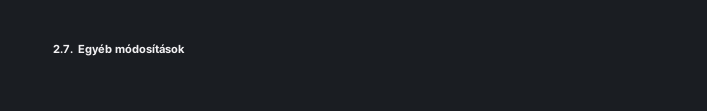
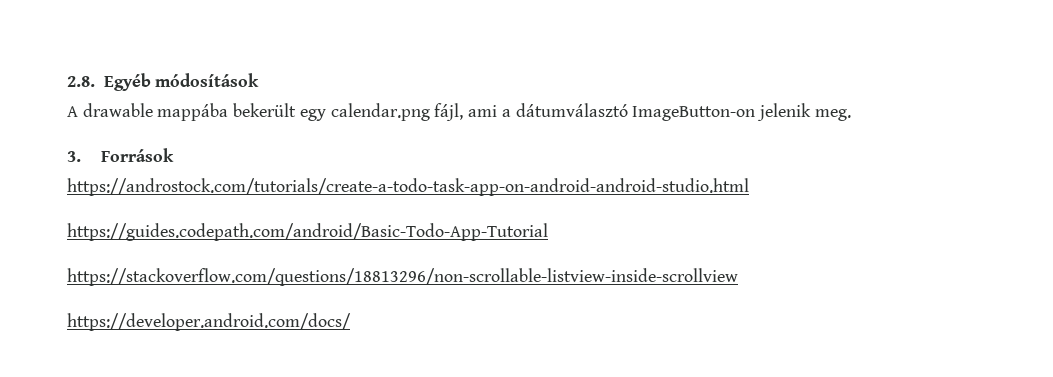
[52,44,73,54] 2.7. -> [66,76,95,87] 2.8.
(186, 49) none -> [66,103,851,121] [66,148,174,162] [66,178,749,196] [66,223,548,241] [66,268,738,286] [66,313,351,331] // A drawable mappába bekerült egy calendar.png fájl, ami a dátumválasztó ImageButton-on jelenik meg. // 3. Források // https://androstock.com/tutorials/create-a-todo-task-app-on-android-android-studio.html // https://guides.codepath.com/android/Basic-Todo-App-Tutorial // https://stackoverflow.com/questions/18813296/non-scrollable-listview-inside-scrollview // https://developer.android.com/docs/

